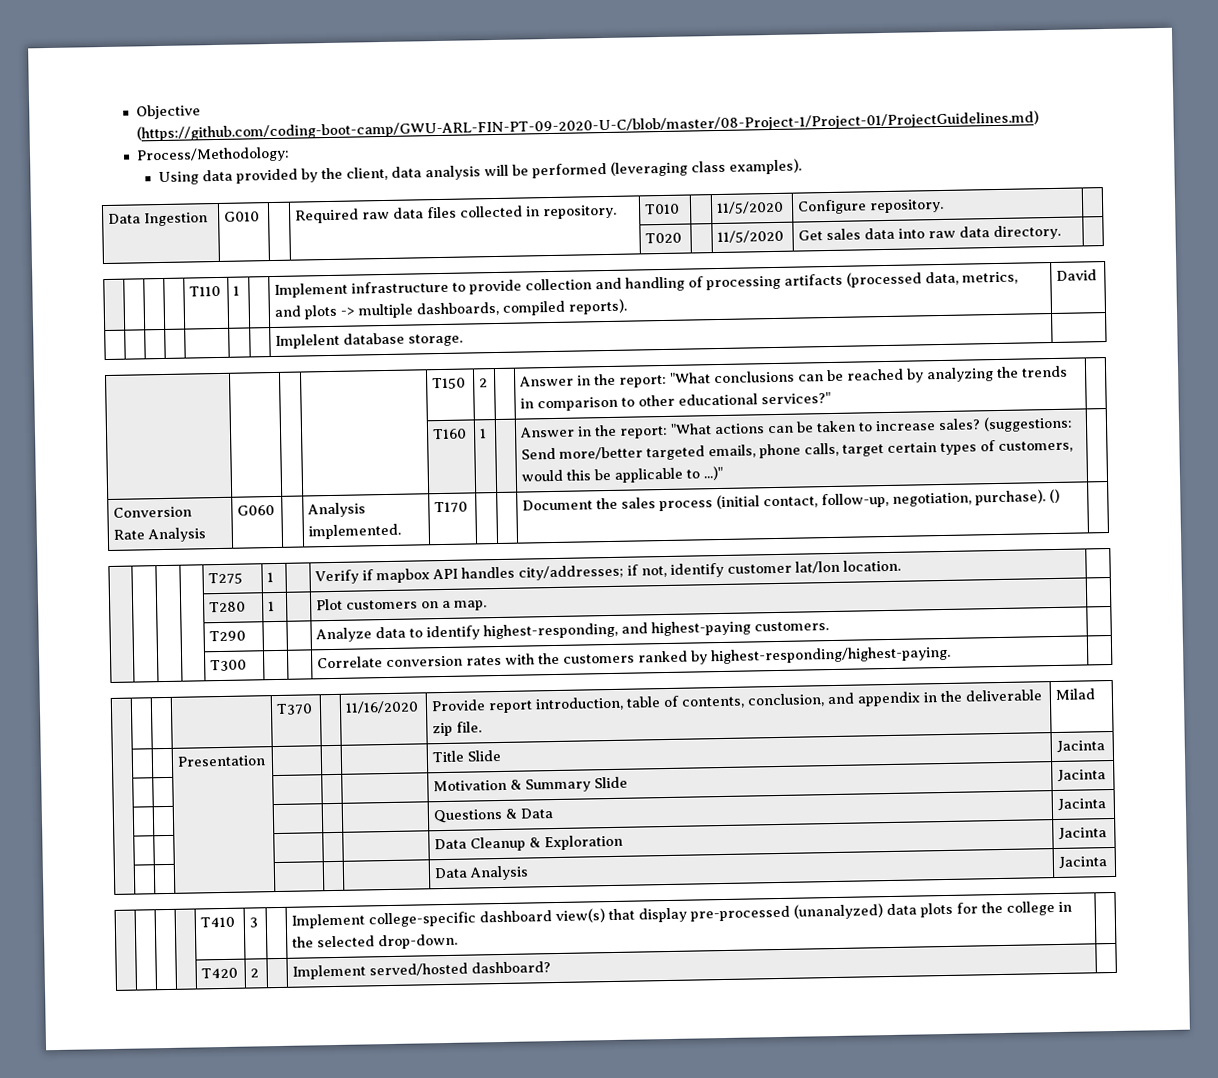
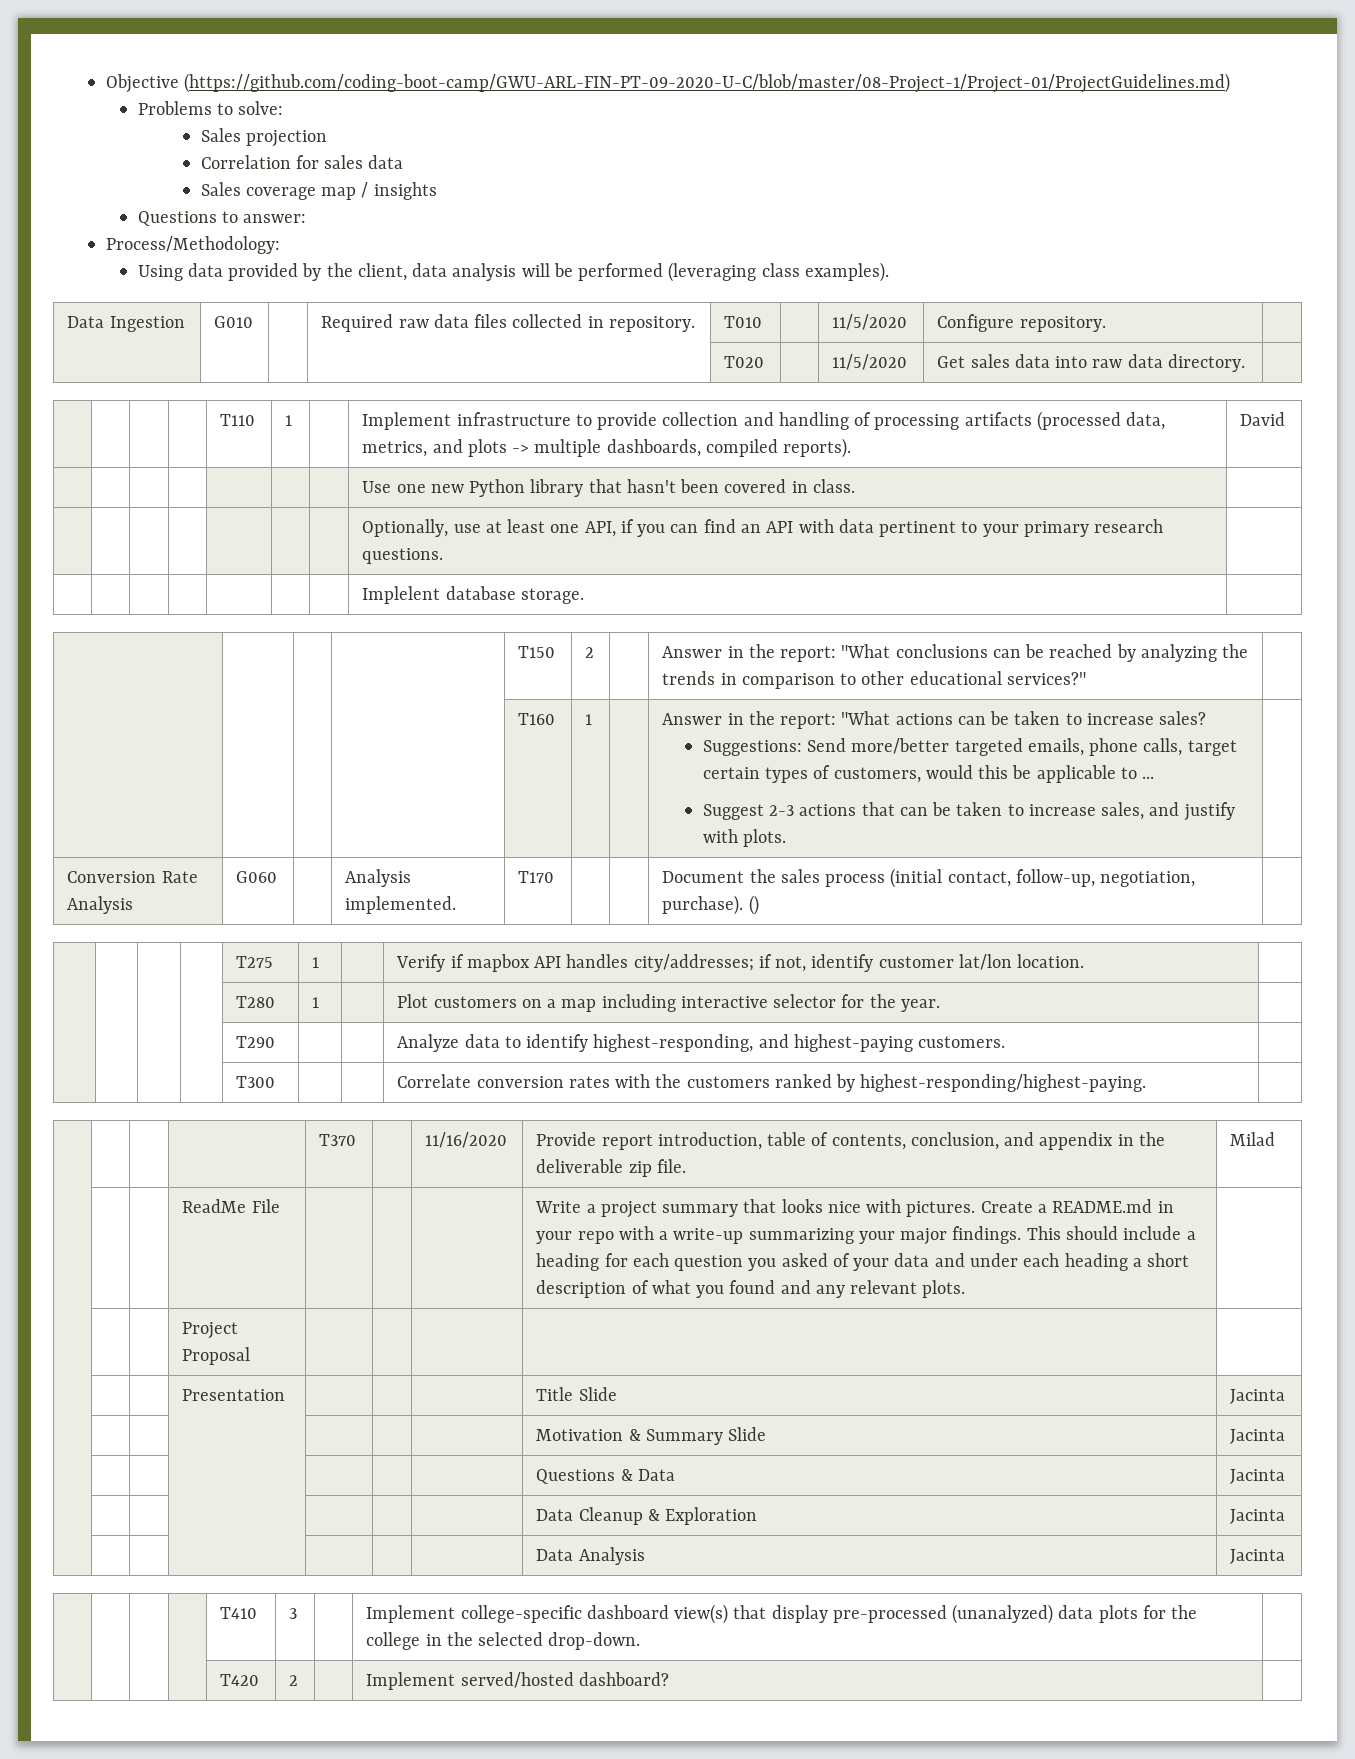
(1040, 126) none -> [137,101,284,115] [200,128,327,147] [200,155,404,169] [200,182,437,200] [137,211,307,226] // Problems to solve: // Sales projection // Correlation for sales data // Sales coverage map / insights // Questions to answer:
(1098, 275) none -> [362,479,855,497] [362,519,1164,537] [362,548,444,564] // | | | | | | | Use one new Python library that hasn't been covered in class. | // | | | | | | | Optionally, use at least one API, if you can find an API with data pertinent to your primary research questions. |
[983,415,1074,433] (suggestions: -> [702,740,802,756] // Suggestions:
[703,465,724,481] ...)" -> [1142,776,1155,779] [702,802,1235,821] [702,829,786,847] ... // Suggest 2-3 actions that can be taken to increase sales, and justify with plots.
[454,600,488,611] map. -> [561,994,940,1012] map including interactive selector for the year.
(1096, 694) none -> [182,1199,280,1213] [535,1199,1174,1218] [536,1226,1196,1245] [536,1253,1190,1271] [536,1280,966,1298] [182,1322,239,1339] [182,1347,251,1365] // | | | ReadMe File | | | | Write a project summary that looks nice with pictures. Create a README.md in your repo with a write-up summarizing your major findings. This should include a heading for each question you asked of your data and under each heading a short description of what you found and any relevant plots. | // | | | Project Proposal | | | | |

